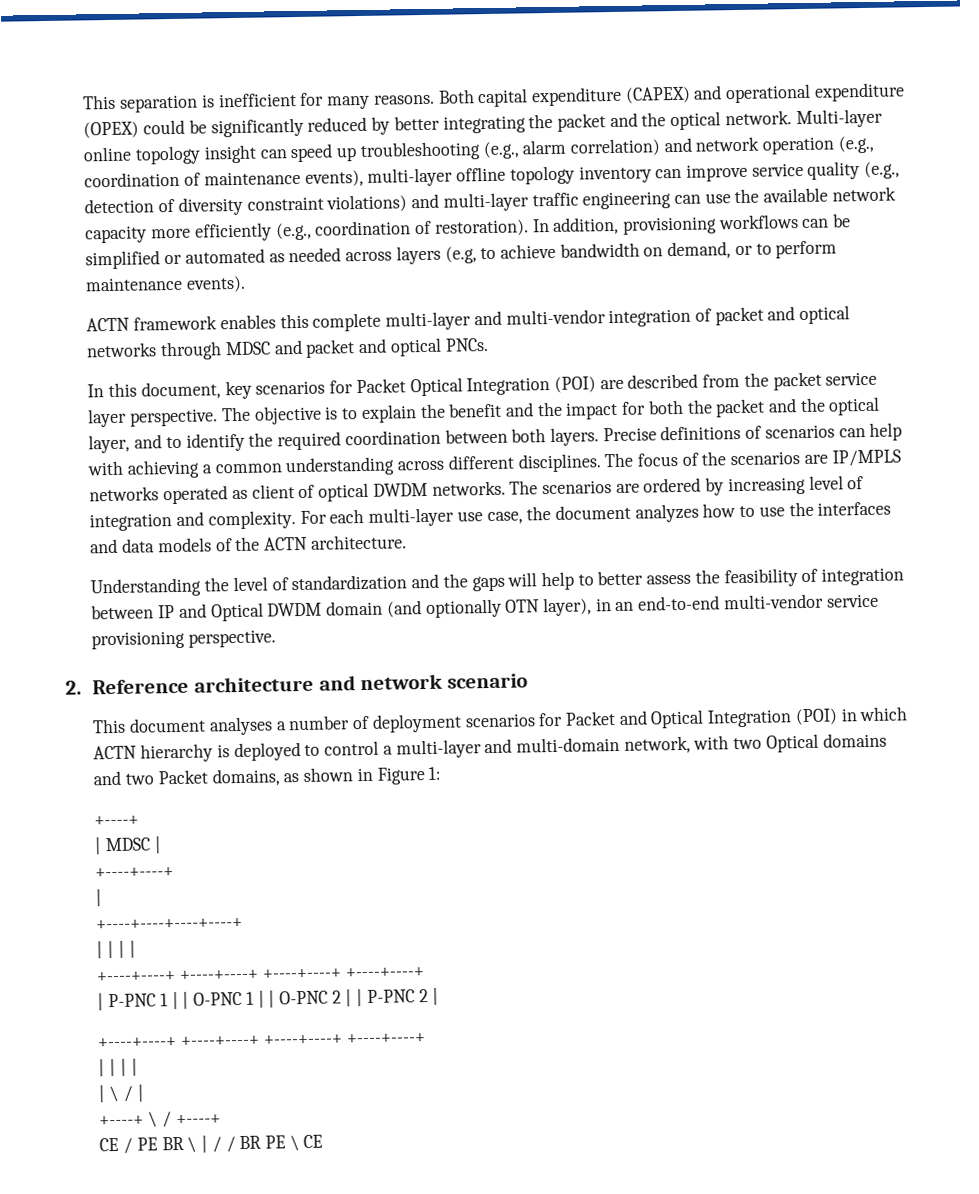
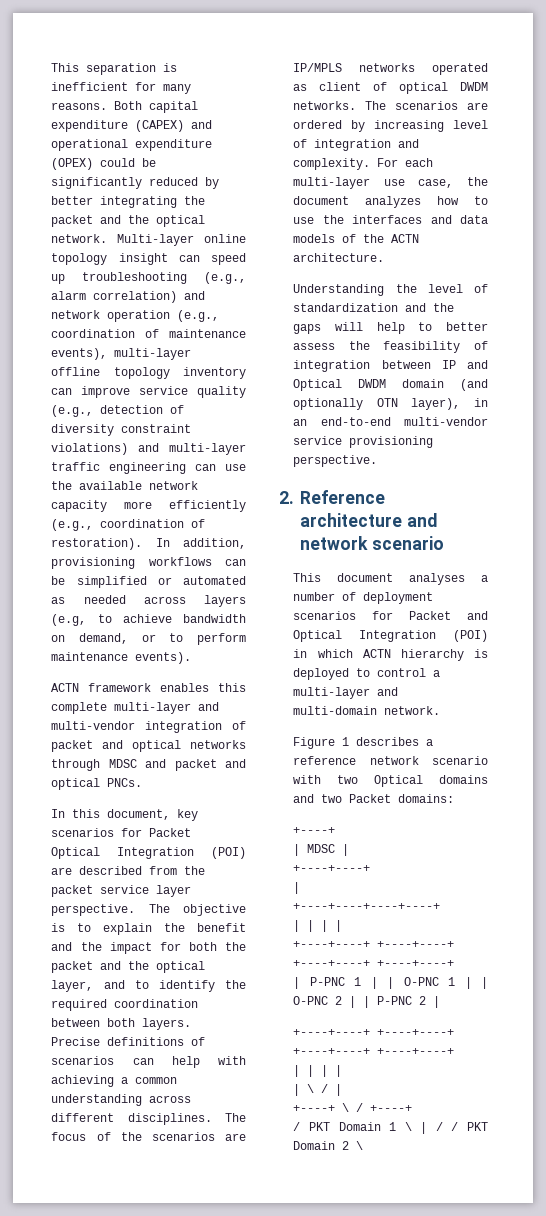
[623,735,691,754] network, -> [384,706,441,715] [293,737,434,749] [293,756,488,765] network. // Figure 1 describes a reference network scenario
[211,766,442,787] domains, as shown in Figure 1: -> [398,794,455,803] domains:
[99,1134,324,1154] CE / PE BR \ | / / BR PE \ CE -> [293,1122,488,1134] [293,1141,364,1150] / PKT Domain 1 \ | / / PKT Domain 2 \

